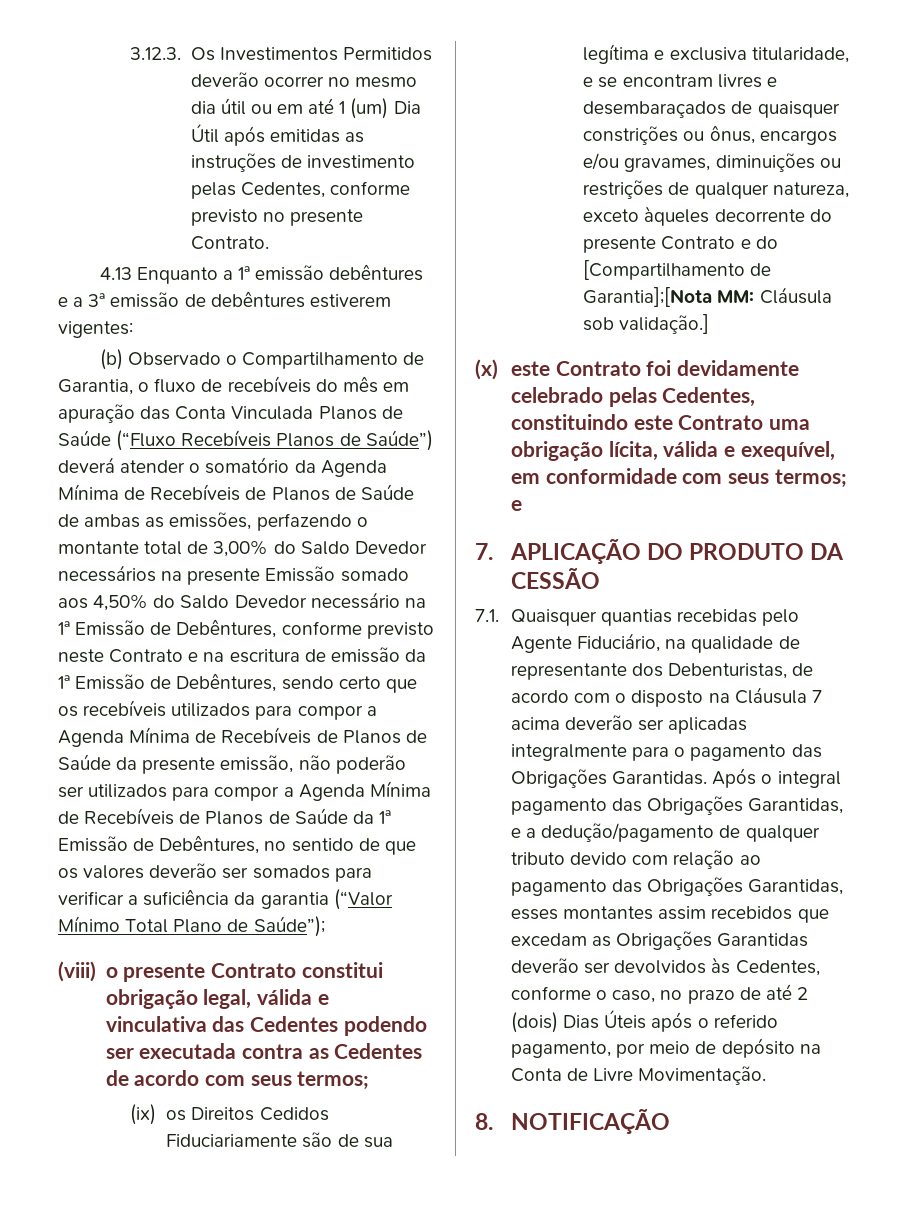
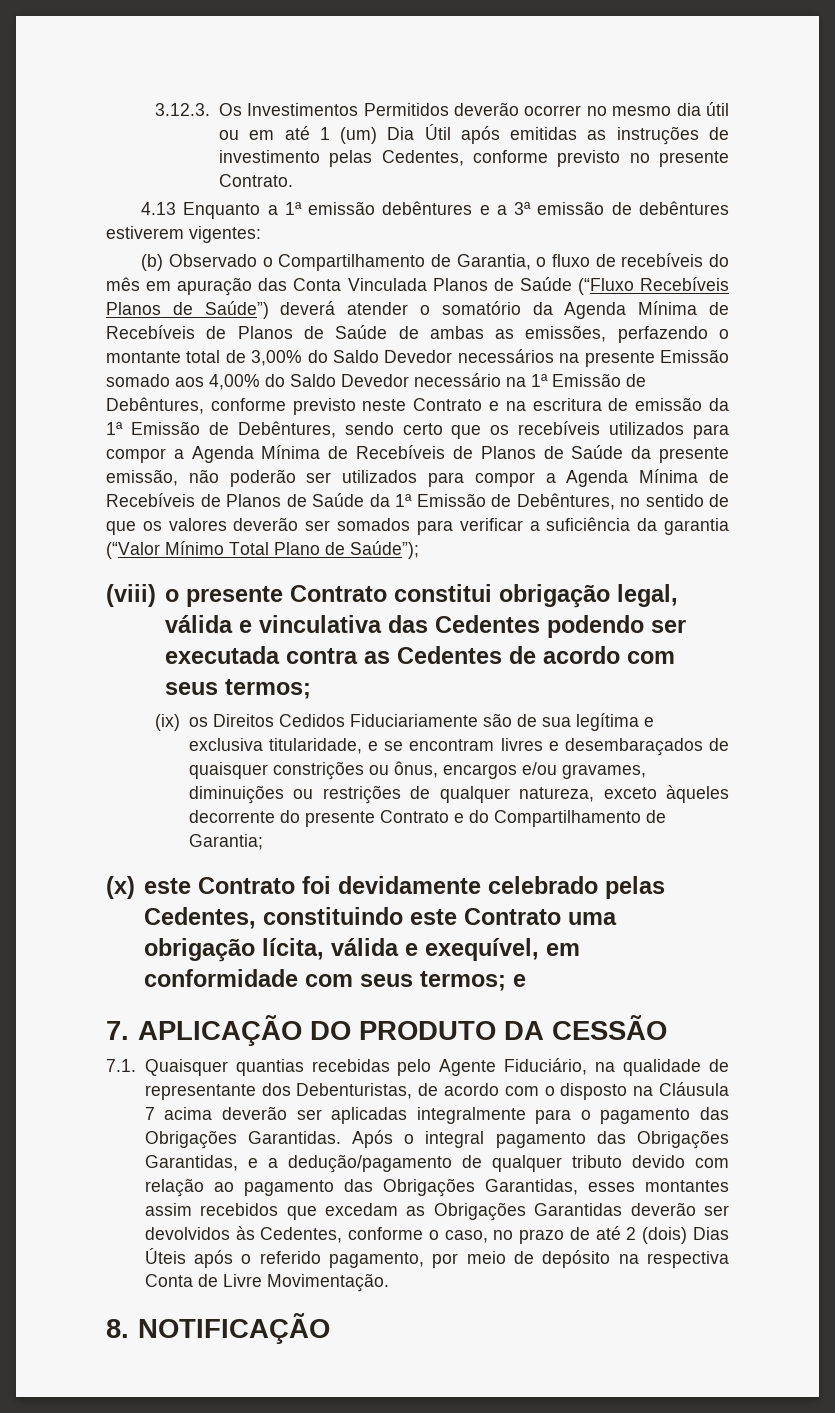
[93,594,149,611] 4,50% -> [209,374,260,390] 4,00%
[583,260,772,280] [583,287,832,307] [583,314,710,334] [Compartilhamento de Garantia];[Nota MM: Cláusula sob validação.] -> [493,810,666,827] [188,834,263,850] Compartilhamento de Garantia;
(821, 1049) none -> [647,1251,729,1268] respectiva

